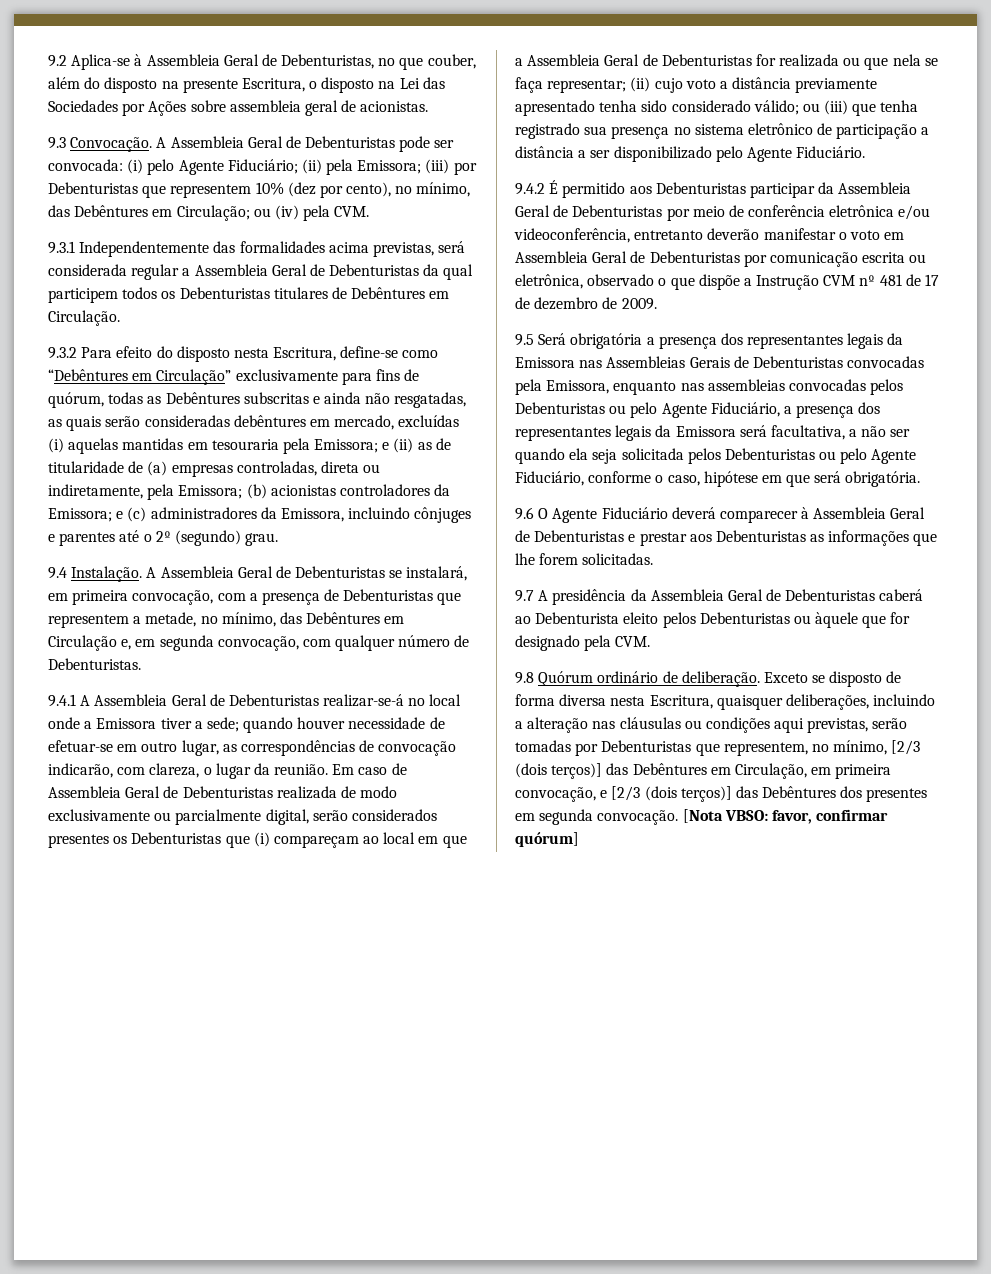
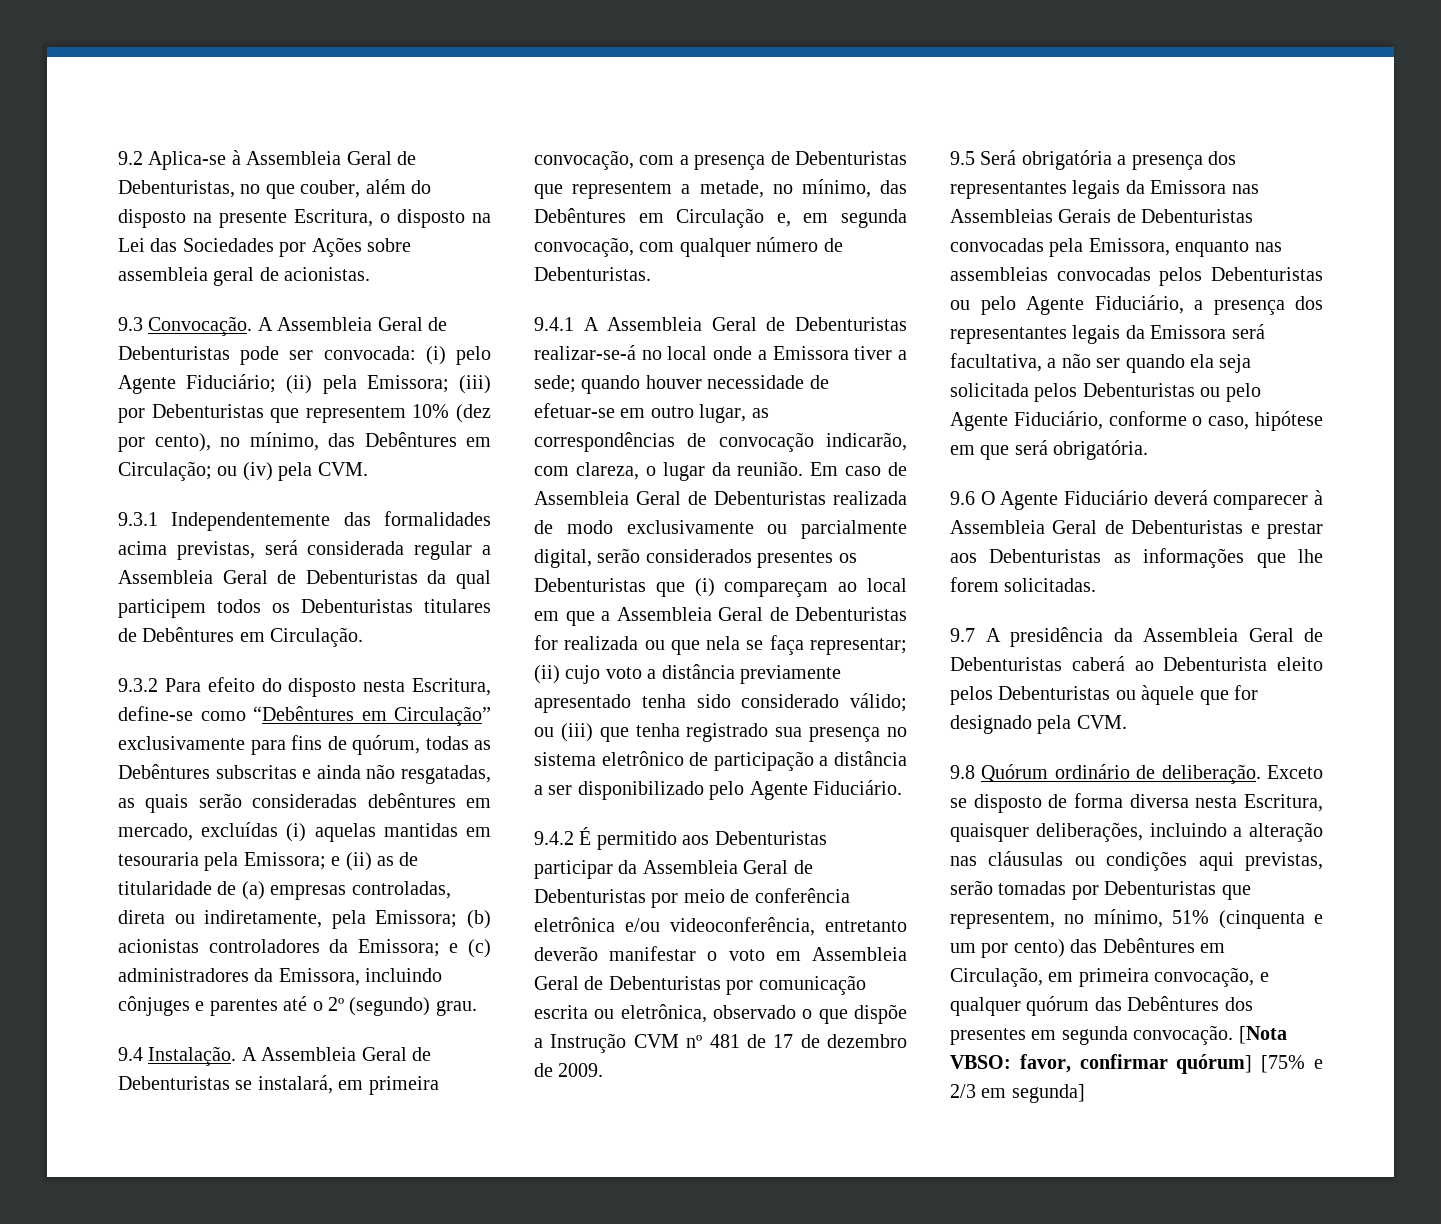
[891,740,921,755] [515,763,603,779] [2/3 (dois terços)] -> [1172,910,1323,929] [950,939,1065,958] 51% (cinquenta e um por cento)
[611,786,732,802] [2/3 (dois terços)] -> [950,996,1090,1016] qualquer quórum
(579, 839) none -> [1261,1055,1323,1073] [950,1084,1085,1103] [75% e 2/3 em segunda]

